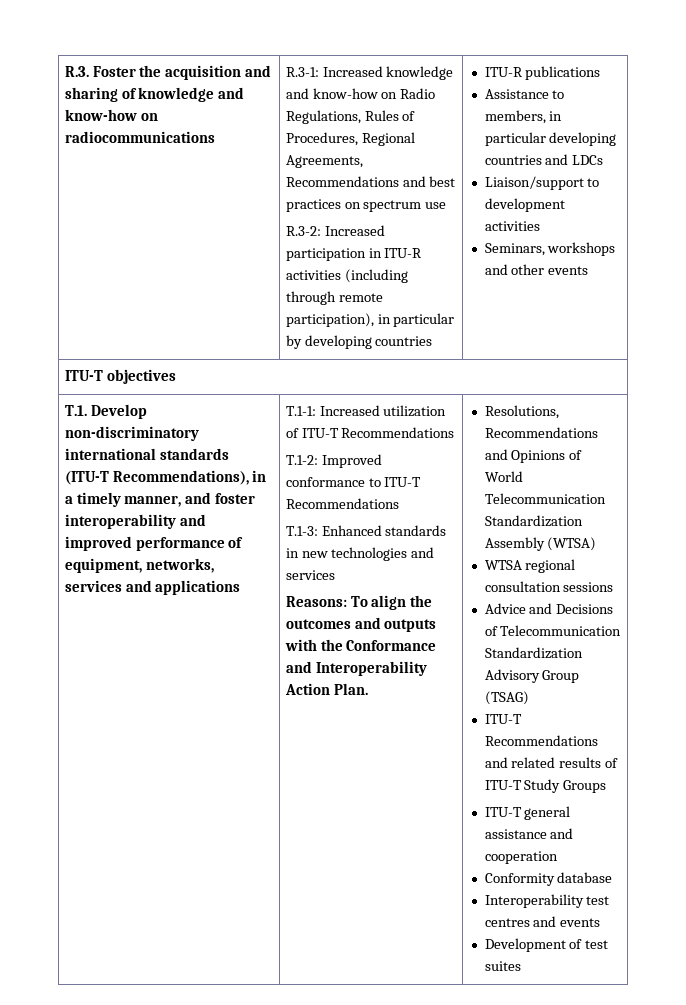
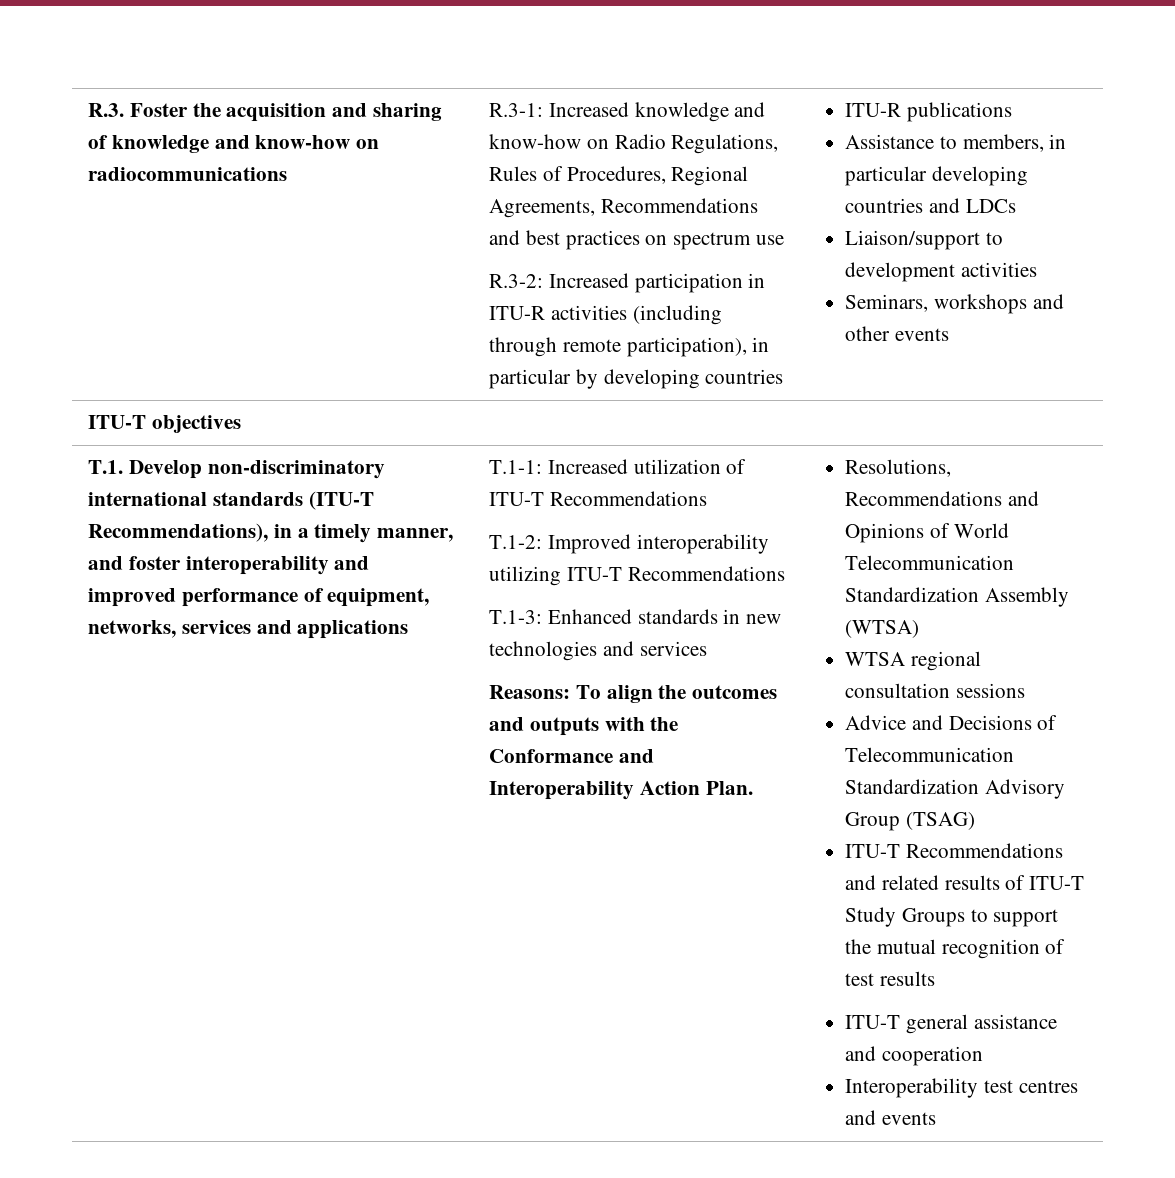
[285,477,381,487] conformance to -> [636,534,769,554] [489,566,562,586] interoperability utilizing
(607, 786) none -> [970,909,1059,927] [845,939,1066,959] [845,971,935,986] to support the mutual recognition of test results
[484,872,613,886] // Conformity database -> (983, 1056) none
[484,938,609,952] [484,961,521,971] // Development of test suites -> (936, 1118) none

